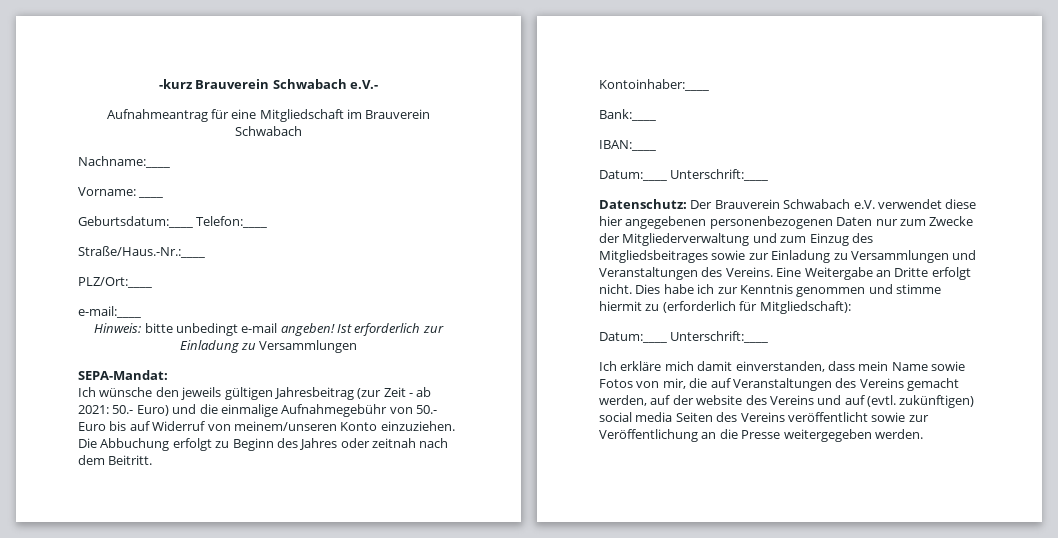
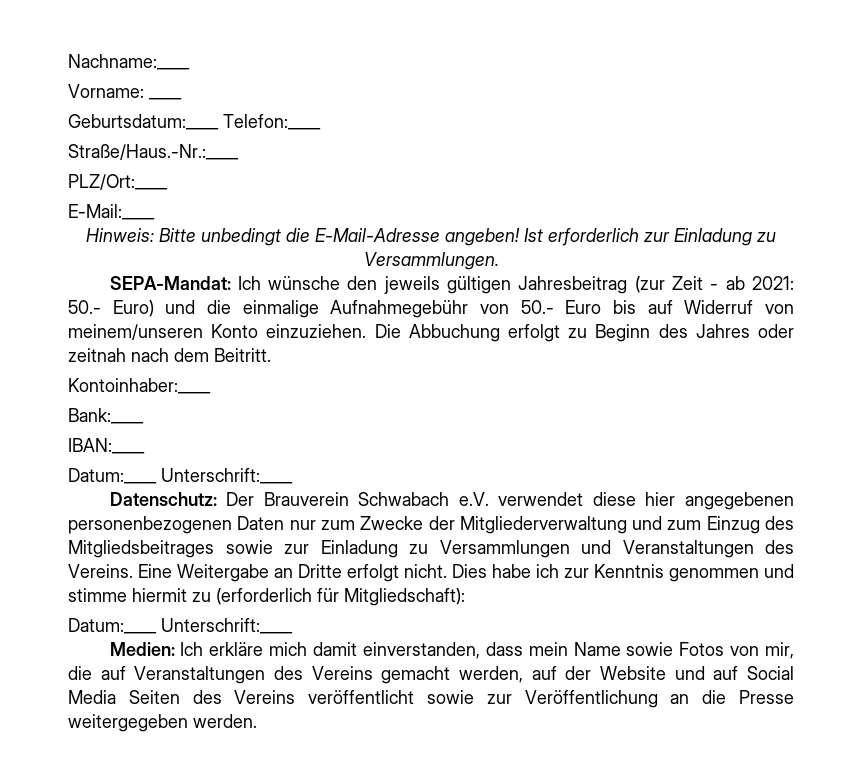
[158,79,379,89] [106,109,431,122] [235,126,302,136] -kurz Brauverein Schwabach e.V.- // Aufnahmeantrag für eine Mitgliedschaft im Brauverein Schwabach // -> (68, 62) none
[78,306,141,318] e-mail:____ -> [68,204,155,220] E-Mail:____
[144,323,278,336] bitte unbedingt e-mail -> [159,228,440,246] Bitte unbedingt die E-Mail-Adresse
[259,340,358,353] Versammlungen -> [363,252,499,270] Versammlungen.
(168, 375) // -> (231, 283) none
(769, 337) none -> [109,642,175,656] Medien:
[696,395,975,408] [599,412,673,422] website des Vereins und auf (evtl. zukünftigen) social media -> [600,666,794,680] [68,690,116,704] Website und auf Social Media

